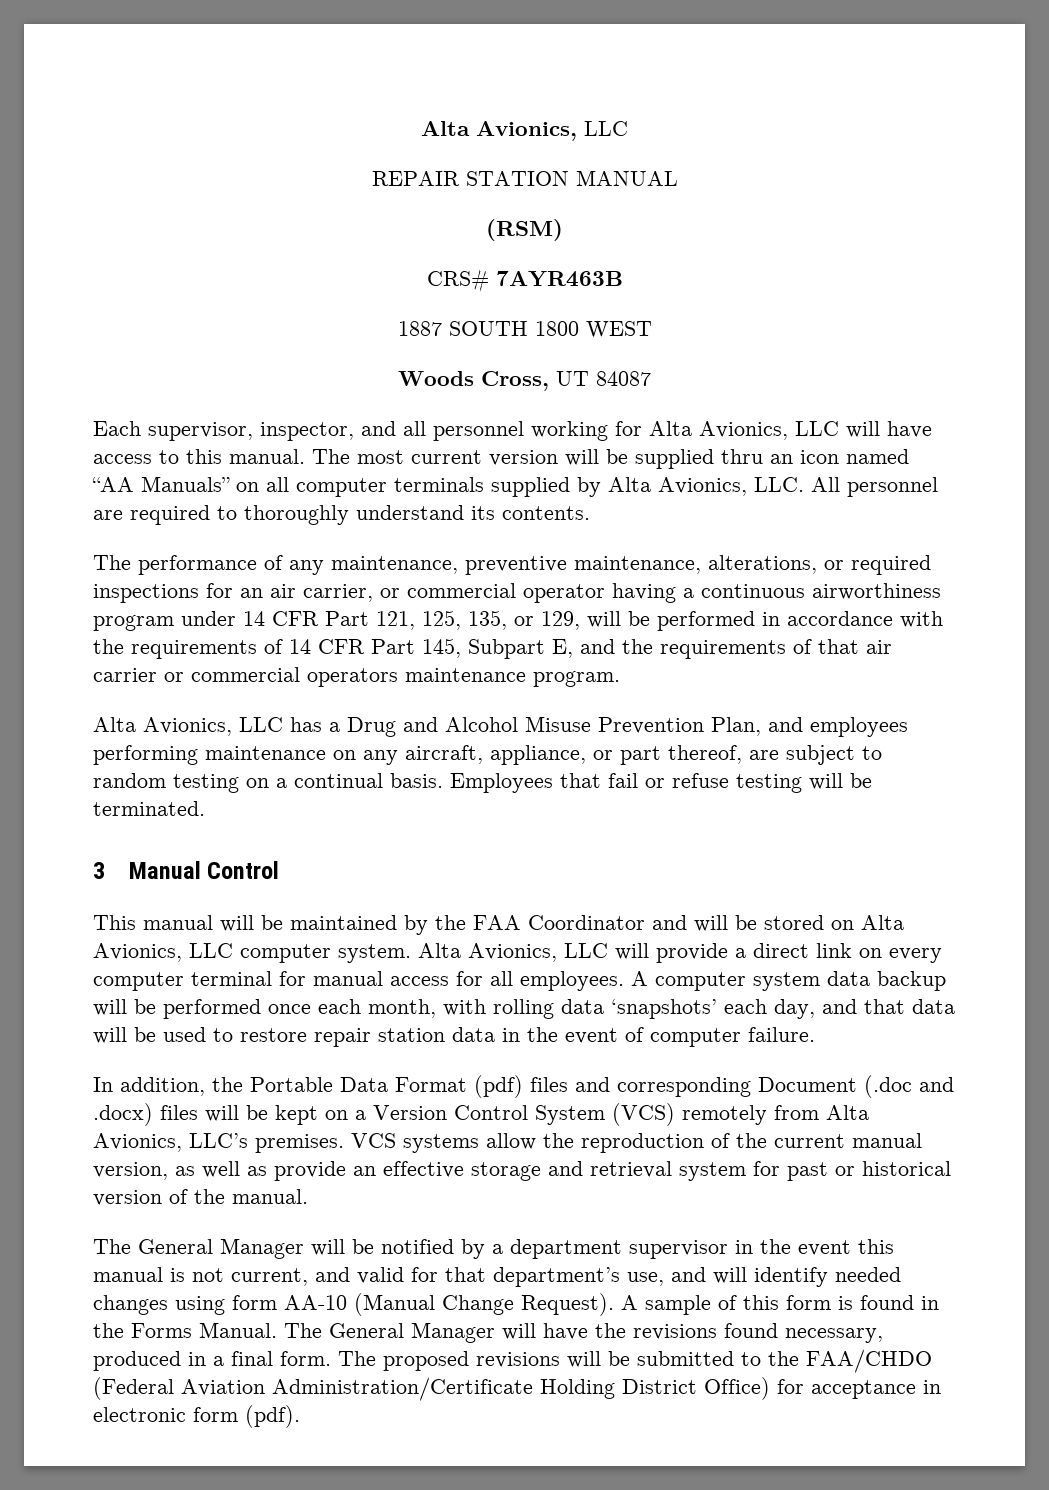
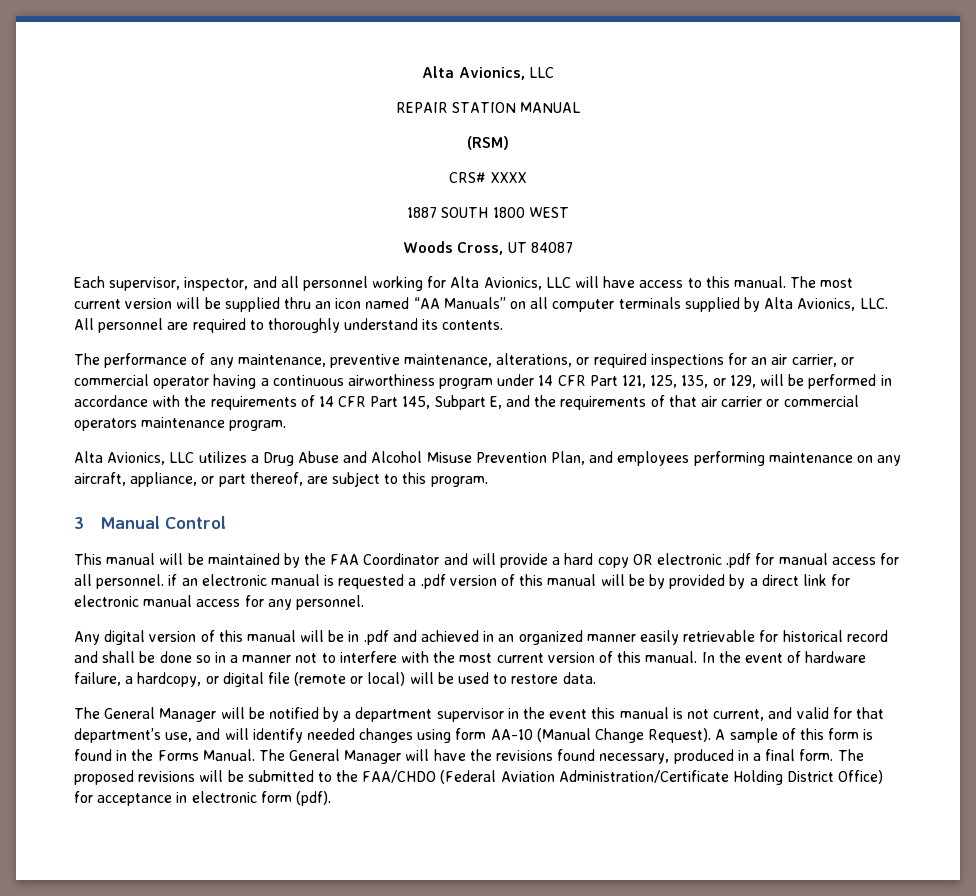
[495,271,623,287] 7AYR463B -> [490,172,527,183] XXXX
[290,717,322,732] has -> [198,451,247,463] utilizes
(396, 727) none -> [298,451,340,463] Abuse
[93,773,872,793] [93,801,205,816] random testing on a continual basis. Employees that fail or refuse testing will be terminated. -> [402,472,488,487] this program.
[735,915,904,930] [93,943,942,963] [93,971,272,991] be stored on Alta Avionics, LLC computer system. Alta Avionics, LLC will provide a direct link on every computer terminal -> [500,553,752,568] provide a hard copy OR electronic .pdf
[520,971,946,991] [93,999,955,1019] employees. A computer system data backup will be performed once each month, with rolling data ‘snapshots’ each day, and that data -> [96,574,851,589] [74,595,364,610] [74,630,888,645] [74,651,867,663] [74,672,406,687] personnel. if an electronic manual is requested a .pdf version of this manual will be by provided by a direct link for electronic manual access for any personnel. // Any digital version of this manual will be in .pdf and achieved in an organized manner easily retrievable for historical record and shall be done so in a manner not to interfere with the most current version of this manual. In the event of hardware failure, a hardcopy, or digital file (remote or local)
[314,1027,815,1047] [93,1075,954,1098] [93,1103,869,1126] [93,1133,922,1153] [93,1161,951,1181] [93,1189,308,1206] repair station data in the event of computer failure. // In addition, the Portable Data Format (pdf) files and corresponding Document (.doc and .docx) files will be kept on a Version Control System (VCS) remotely from Alta Avionics, LLC’s premises. VCS systems allow the reproduction of the current manual version, as well as provide an effective storage and retrieval system for past or historical version of the manual. -> [562,672,596,684] data.

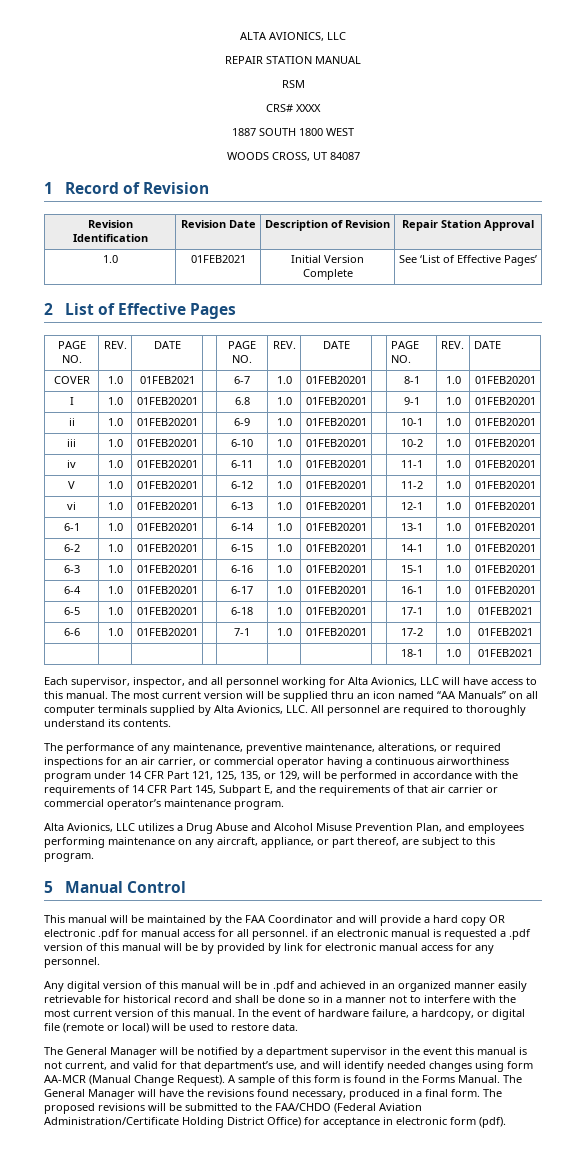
[422,66,525,80] Alta Avionics, -> [240,32,324,41] ALTA AVIONICS,
[467,136,509,150] (RSM) -> [281,80,305,88] RSM
[403,241,504,255] Woods Cross, -> [226,152,310,161] WOODS CROSS,
(573, 247) none -> [44,182,209,194] [87,220,133,228] [72,234,148,242] [180,220,256,228] [265,220,390,231] [402,220,534,231] [102,255,118,263] [190,255,246,263] [291,255,364,263] [302,269,353,280] [399,255,537,266] [44,303,237,319] [57,341,86,349] [61,355,82,363] [103,341,127,349] [153,341,181,349] [228,341,256,349] [232,355,252,363] [272,341,296,349] [322,341,350,349] [390,341,419,349] [390,355,411,363] [440,341,464,349] [473,341,501,349] [53,376,90,384] [107,376,123,384] [139,376,195,384] [234,376,250,384] [276,376,292,384] [305,376,367,384] [403,376,420,384] [445,376,461,384] [474,376,536,384] [69,397,74,405] [107,397,123,405] [136,397,198,405] [234,397,250,405] [276,397,292,405] [305,397,367,405] [403,397,420,405] [445,397,461,405] [474,397,536,405] [68,418,75,426] [107,418,123,426] [136,418,198,426] [234,418,250,426] [276,418,292,426] [305,418,367,426] [400,418,423,426] [445,418,461,426] [474,418,536,426] [67,439,76,447] [107,439,123,447] [136,439,198,447] [231,439,253,447] [276,439,292,447] [305,439,367,447] [400,439,423,447] [445,439,461,447] [474,439,536,447] [67,460,76,468] [107,460,123,468] [136,460,198,468] [231,460,253,468] [276,460,292,468] [305,460,367,468] [400,460,423,468] [445,460,461,468] [474,460,536,468] [68,481,75,489] [107,481,123,489] [136,481,198,489] [231,481,253,489] [276,481,292,489] [305,481,367,489] [400,481,423,489] [445,481,461,489] [474,481,536,489] [67,502,76,510] [107,502,123,510] [136,502,198,510] [231,502,253,510] [276,502,292,510] [305,502,367,510] [400,502,423,510] [445,502,461,510] [474,502,536,510] [63,523,80,531] [107,523,123,531] [136,523,198,531] [231,523,254,531] [276,523,292,531] [305,523,367,531] [400,523,423,531] [445,523,461,531] [474,523,536,531] [63,544,80,552] [107,544,123,552] [136,544,198,552] [231,544,253,552] [276,544,292,552] [305,544,367,552] [400,544,423,552] [445,544,461,552] [474,544,536,552] [63,565,80,573] [107,565,123,573] [136,565,198,573] [231,565,253,573] [276,565,292,573] [305,565,367,573] [400,565,423,573] [445,565,461,573] [474,565,536,573] [63,586,81,594] [107,586,123,594] [136,586,198,594] [231,586,253,594] [276,586,292,594] [305,586,367,594] [400,586,423,594] [445,586,461,594] [474,586,536,594] [63,607,80,615] [107,607,123,615] [136,607,198,615] [231,607,253,615] [276,607,292,615] [305,607,367,615] [400,607,423,615] [445,607,461,615] [477,607,533,615] [63,628,80,636] [107,628,123,636] [136,628,198,636] [234,628,250,636] [276,628,292,636] [305,628,367,636] [400,628,423,636] [445,628,461,636] [477,628,533,636] [400,649,423,657] [445,649,461,657] [477,649,533,657] // 1 Record of Revision // Revision Identification | Revision Date | Description of Revision | Repair Station Approval // 1.0 | 01FEB2021 | Initial Version Complete | See ‘List of Effective Pages’ // 2 List of Effective Pages // PAGE NO. | REV. | DATE | | PAGE NO. | REV. | DATE | | PAGE NO. | REV. | DATE // COVER | 1.0 | 01FEB2021 | | 6-7 | 1.0 | 01FEB20201 | | 8-1 | 1.0 | 01FEB20201 // I | 1.0 | 01FEB20201 | | 6.8 | 1.0 | 01FEB20201 | | 9-1 | 1.0 | 01FEB20201 // ii | 1.0 | 01FEB20201 | | 6-9 | 1.0 | 01FEB20201 | | 10-1 | 1.0 | 01FEB20201 // iii | 1.0 | 01FEB20201 | | 6-10 | 1.0 | 01FEB20201 | | 10-2 | 1.0 | 01FEB20201 // iv | 1.0 | 01FEB20201 | | 6-11 | 1.0 | 01FEB20201 | | 11-1 | 1.0 | 01FEB20201 // V | 1.0 | 01FEB20201 | | 6-12 | 1.0 | 01FEB20201 | | 11-2 | 1.0 | 01FEB20201 // vi | 1.0 | 01FEB20201 | | 6-13 | 1.0 | 01FEB20201 | | 12-1 | 1.0 | 01FEB20201 // 6-1 | 1.0 | 01FEB20201 | | 6-14 | 1.0 | 01FEB20201 | | 13-1 | 1.0 | 01FEB20201 // 6-2 | 1.0 | 01FEB20201 | | 6-15 | 1.0 | 01FEB20201 | | 14-1 | 1.0 | 01FEB20201 // 6-3 | 1.0 | 01FEB20201 | | 6-16 | 1.0 | 01FEB20201 | | 15-1 | 1.0 | 01FEB20201 // 6-4 | 1.0 | 01FEB20201 | | 6-17 | 1.0 | 01FEB20201 | | 16-1 | 1.0 | 01FEB20201 // 6-5 | 1.0 | 01FEB20201 | | 6-18 | 1.0 | 01FEB20201 | | 17-1 | 1.0 | 01FEB2021 // 6-6 | 1.0 | 01FEB20201 | | 7-1 | 1.0 | 01FEB20201 | | 17-2 | 1.0 | 01FEB2021 // | | | | | | | | 18-1 | 1.0 | 01FEB2021
[74,418,137,431] operators -> [107,799,161,810] operator’s
[74,517,84,529] 3 -> [44,881,53,893] 5
[749,574,799,586] a direct -> (281, 948) none
[490,729,533,740] AA-10 -> [44,1075,86,1083] AA-MCR

